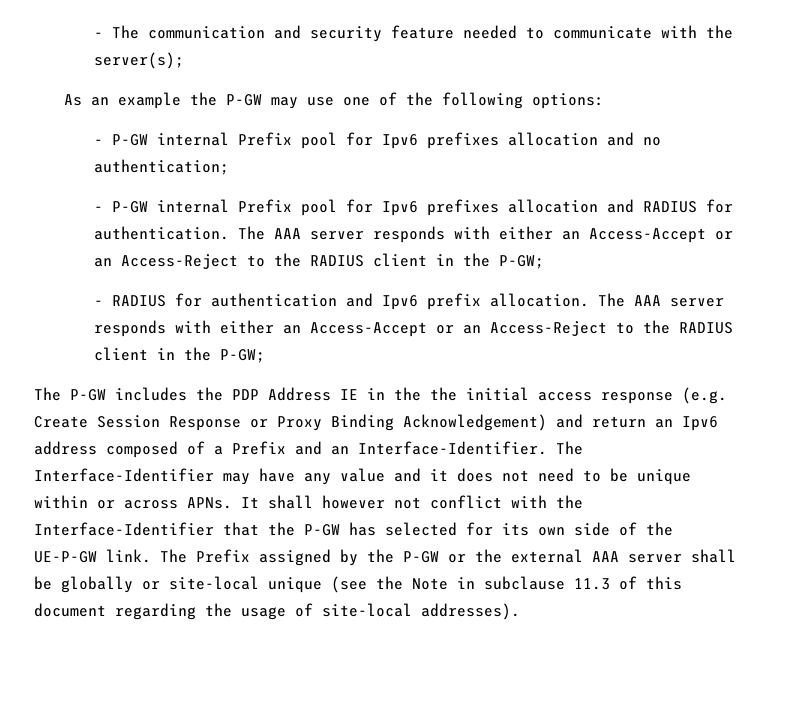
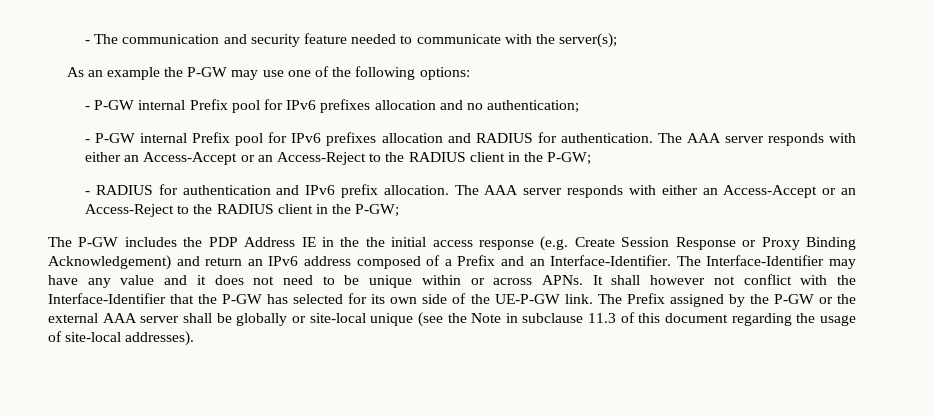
[382,134,419,149] Ipv6 -> [286,100,317,110] IPv6
[382,201,419,216] Ipv6 -> [291,133,322,143] IPv6
[382,295,419,310] Ipv6 -> [305,185,336,195] IPv6
[682,416,718,431] Ipv6 -> [268,256,299,266] IPv6

